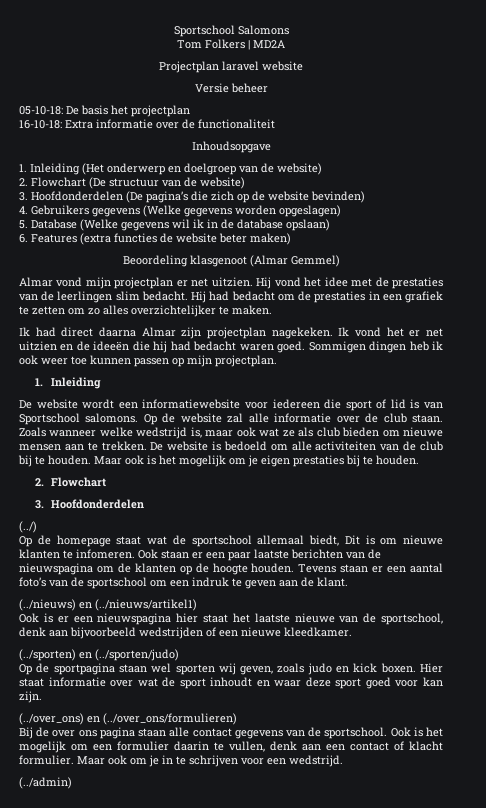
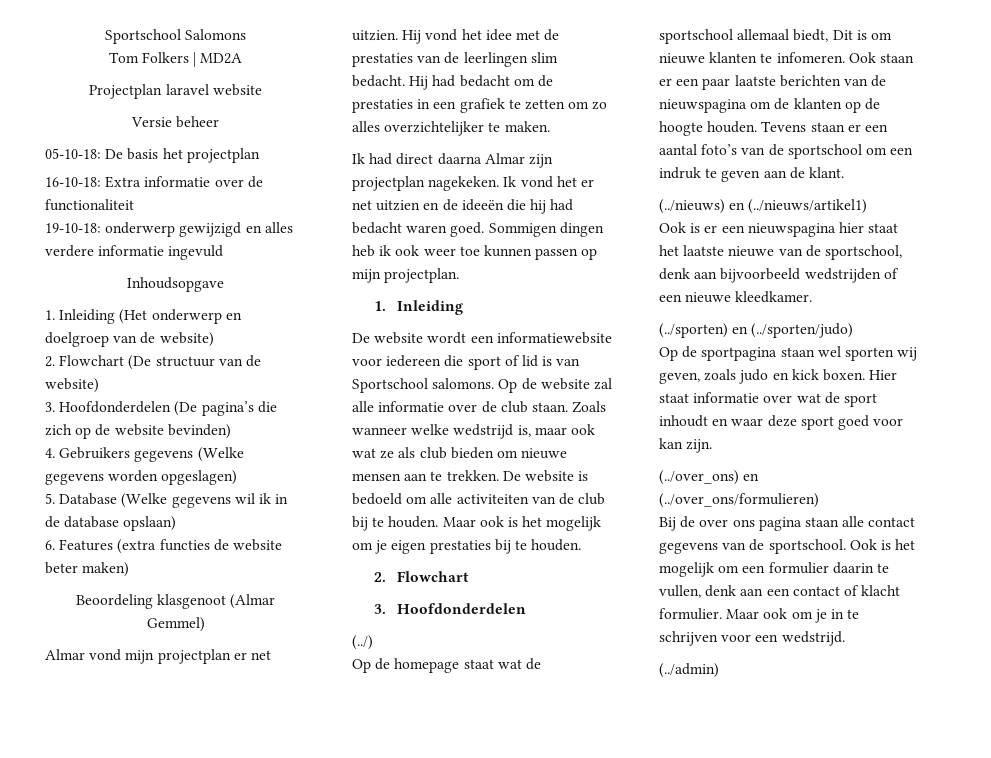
(275, 124) none -> [45,222,293,237] [45,245,224,260] // 19-10-18: onderwerp gewijzigd en alles verdere informatie ingevuld

